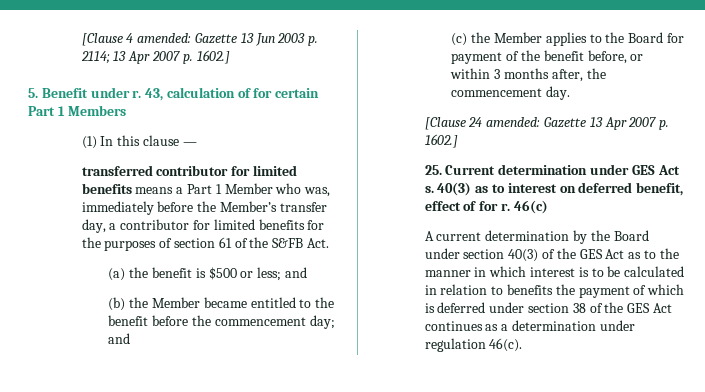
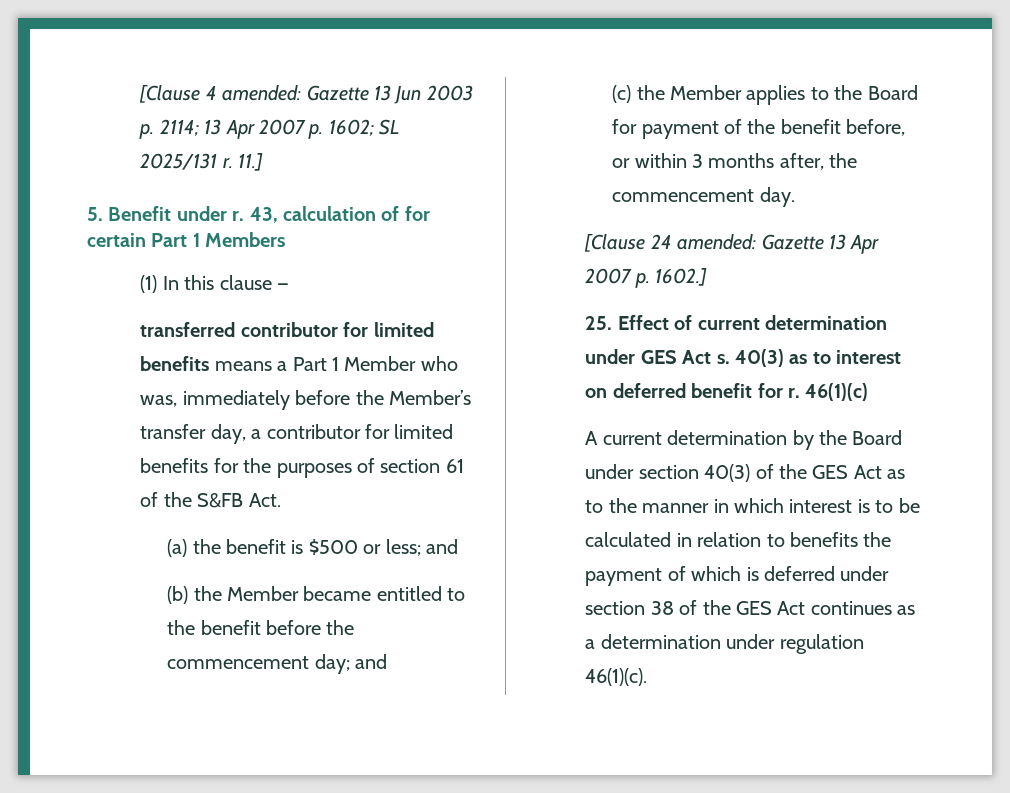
[196,50,230,64] 1602.] -> [328,119,400,137] [140,153,264,171] 1602; SL 2025/131 r. 11.]
[445,165,496,175] Current -> [617,315,760,330] Effect of current
[636,182,684,196] [424,201,477,211] benefit, effect of -> [691,383,753,398] benefit
[513,200,548,214] 46(c) -> [805,383,869,401] 46(1)(c)
[489,338,523,352] 46(c). -> [585,668,648,686] 46(1)(c).

